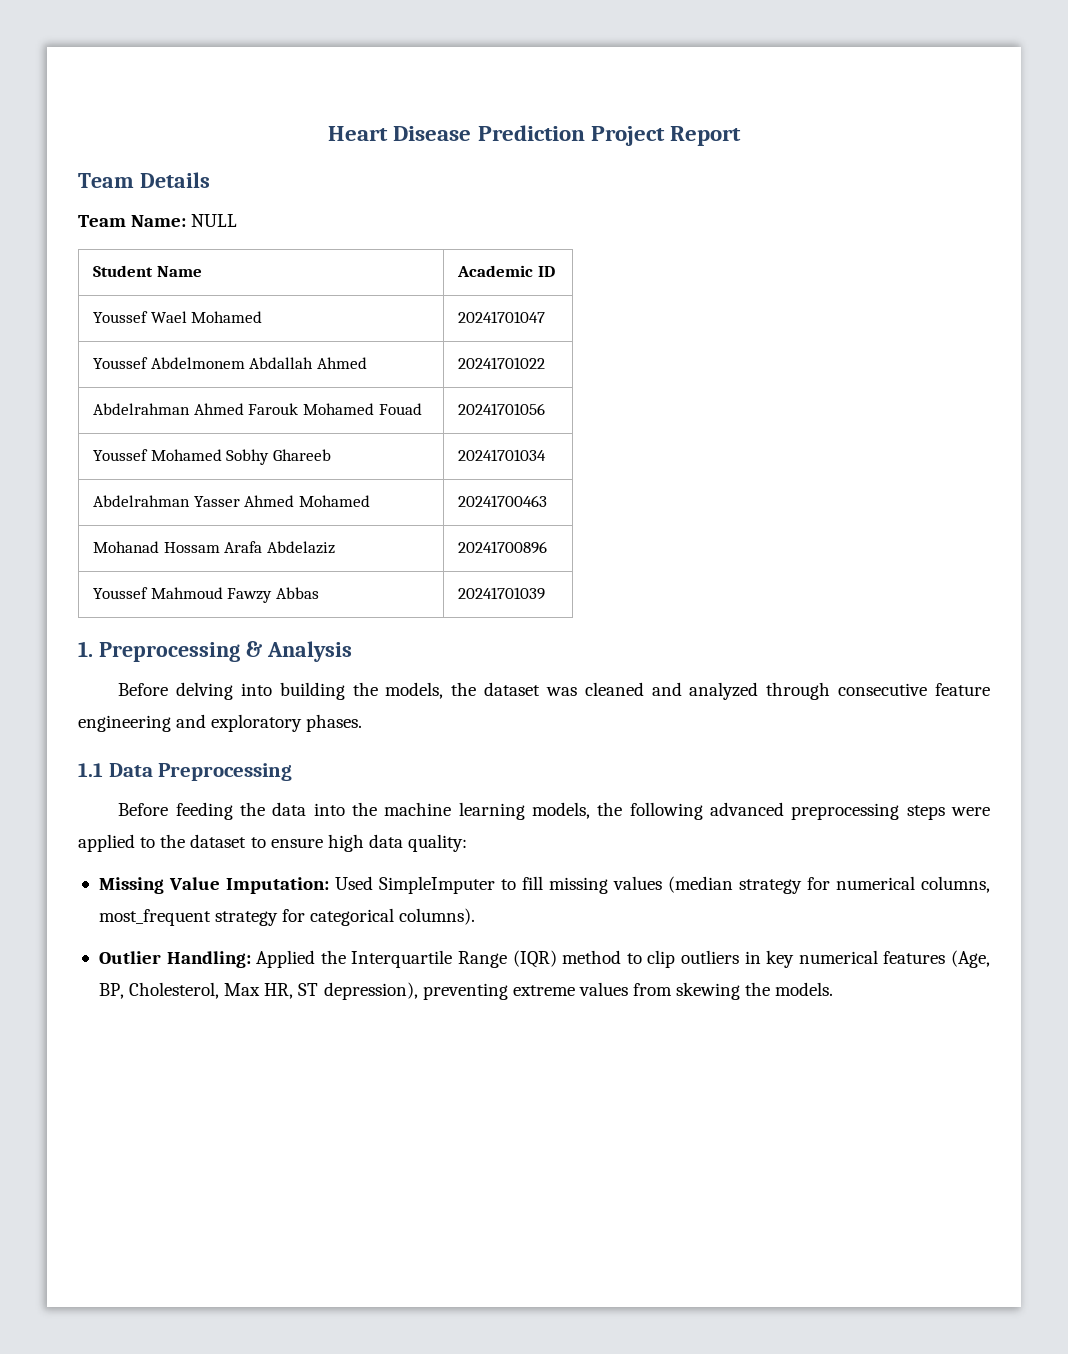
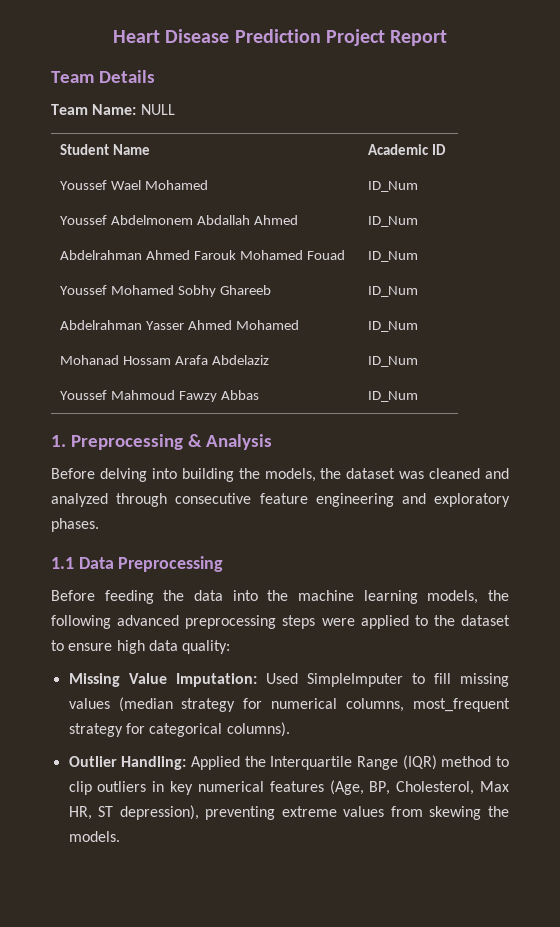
[458,311,546,323] 20241701047 -> [368,181,419,192] ID_Num
[458,357,546,369] 20241701022 -> [368,216,419,227] ID_Num
[458,403,546,415] 20241701056 -> [368,251,419,262] ID_Num
[458,449,547,461] 20241701034 -> [368,286,419,297] ID_Num
[458,495,548,507] 20241700463 -> [368,321,419,332] ID_Num
[458,541,548,554] 20241700896 -> [368,356,419,367] ID_Num
[458,587,546,600] 20241701039 -> [368,391,419,402] ID_Num

